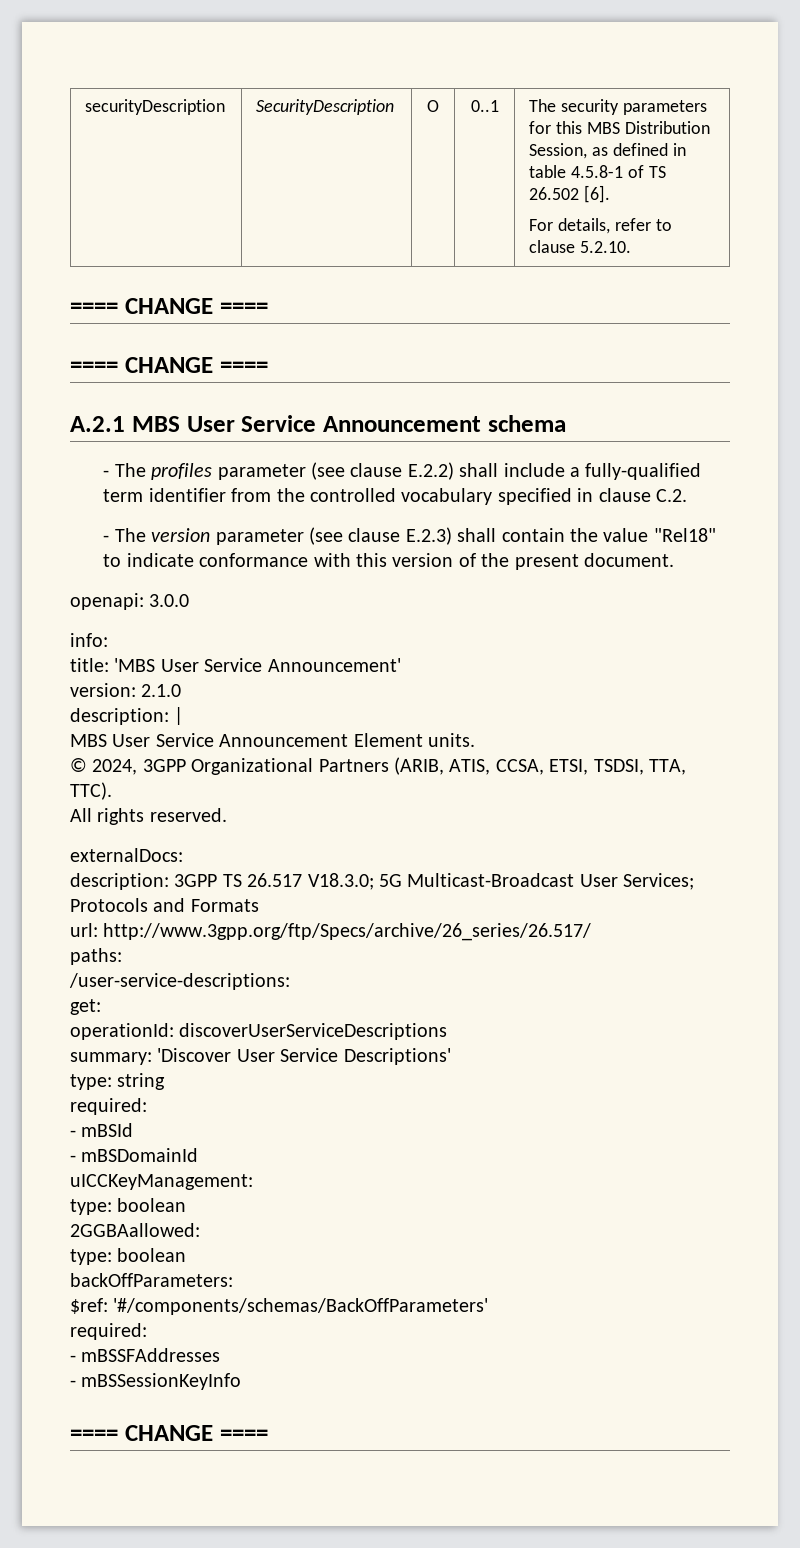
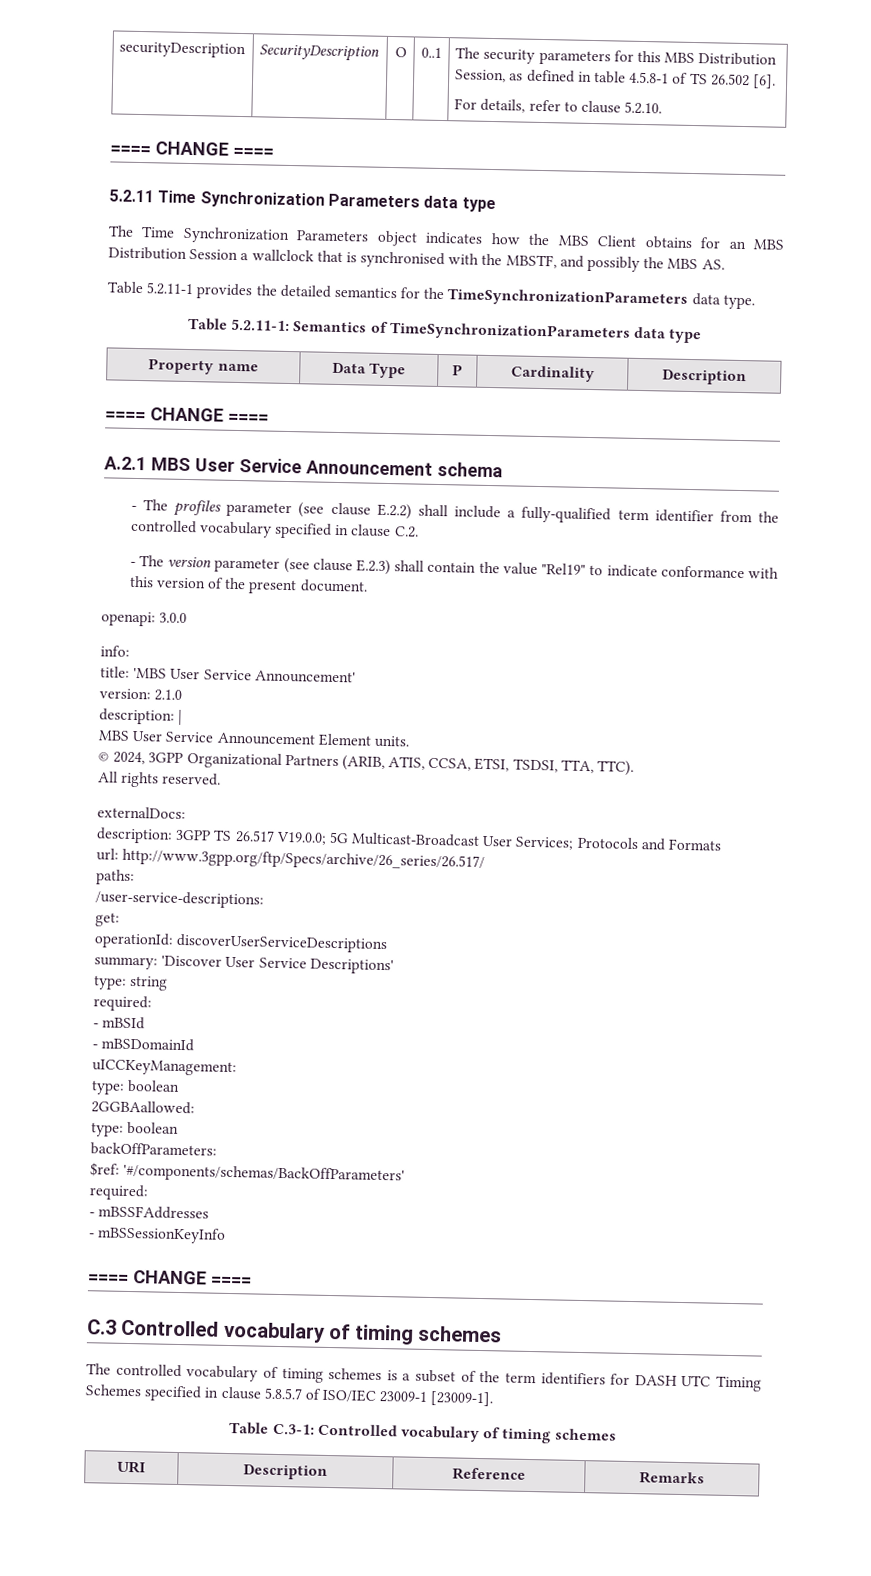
(268, 308) none -> [109,189,496,213] [108,225,784,250] [108,246,725,272] [107,281,755,310] [187,317,703,344] [148,358,259,375] [331,362,407,379] [452,364,463,376] [510,365,595,383] [662,369,747,386] // 5.2.11 Time Synchronization Parameters data type // The Time Synchronization Parameters object indicates how the MBS Client obtains for an MBS Distribution Session a wallclock that is synchronised with the MBSTF, and possibly the MBS AS. // Table 5.2.11-1 provides the detailed semantics for the TimeSynchronizationParameters data type. // Table 5.2.11-1: Semantics of TimeSynchronizationParameters data type // Property name | Data Type | P | Cardinality | Description
[653,528,716,542] "Rel18" -> [541,563,587,575] "Rel19"
[307,873,374,890] V18.3.0; -> [275,831,327,845] V19.0.0;
(268, 1435) none -> [87,1319,502,1345] [86,1363,762,1392] [85,1384,494,1407] [229,1422,617,1444] [117,1460,146,1474] [243,1464,328,1480] [452,1467,526,1481] [639,1471,705,1485] // C.3 Controlled vocabulary of timing schemes // The controlled vocabulary of timing schemes is a subset of the term identifiers for DASH UTC Timing Schemes specified in clause 5.8.5.7 of ISO/IEC 23009-1 [23009-1]. // Table C.3-1: Controlled vocabulary of timing schemes // URI | Description | Reference | Remarks

